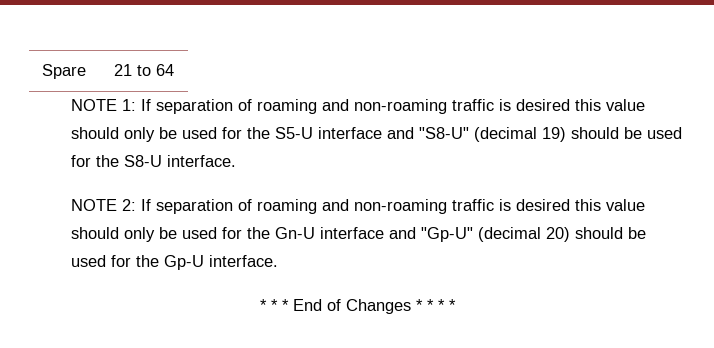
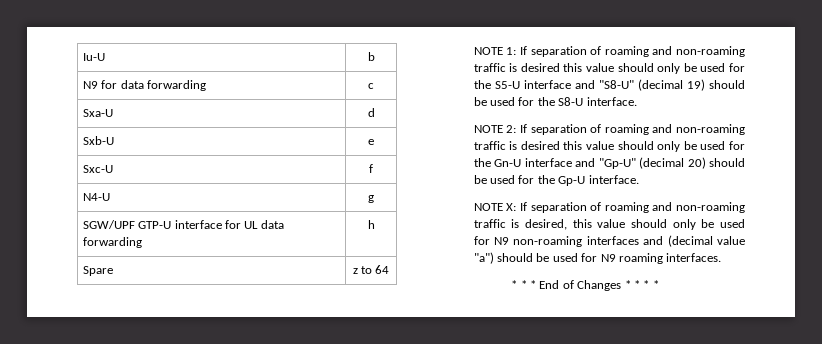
(41, 71) none -> [82,53,105,61] [367,52,375,61] [82,80,207,91] [368,83,374,89] [82,109,113,117] [367,108,375,117] [82,136,114,145] [368,139,374,145] [82,165,113,173] [369,164,373,173] [82,193,110,201] [368,195,374,203] [82,220,284,229] [82,237,142,248] [367,220,375,229] Iu-U | b // N9 for data forwarding | c // Sxa-U | d // Sxb-U | e // Sxc-U | f // N4-U | g // SGW/UPF GTP-U interface for UL data forwarding | h //
[113,64,132,76] 21 -> [352,268,358,274] z
(279, 261) none -> [473,202,745,213] [473,219,745,230] [473,235,745,247] [473,252,722,264] // NOTE X: If separation of roaming and non-roaming traffic is desired, this value should only be used for N9 non-roaming interfaces and (decimal value "a") should be used for N9 roaming interfaces.

